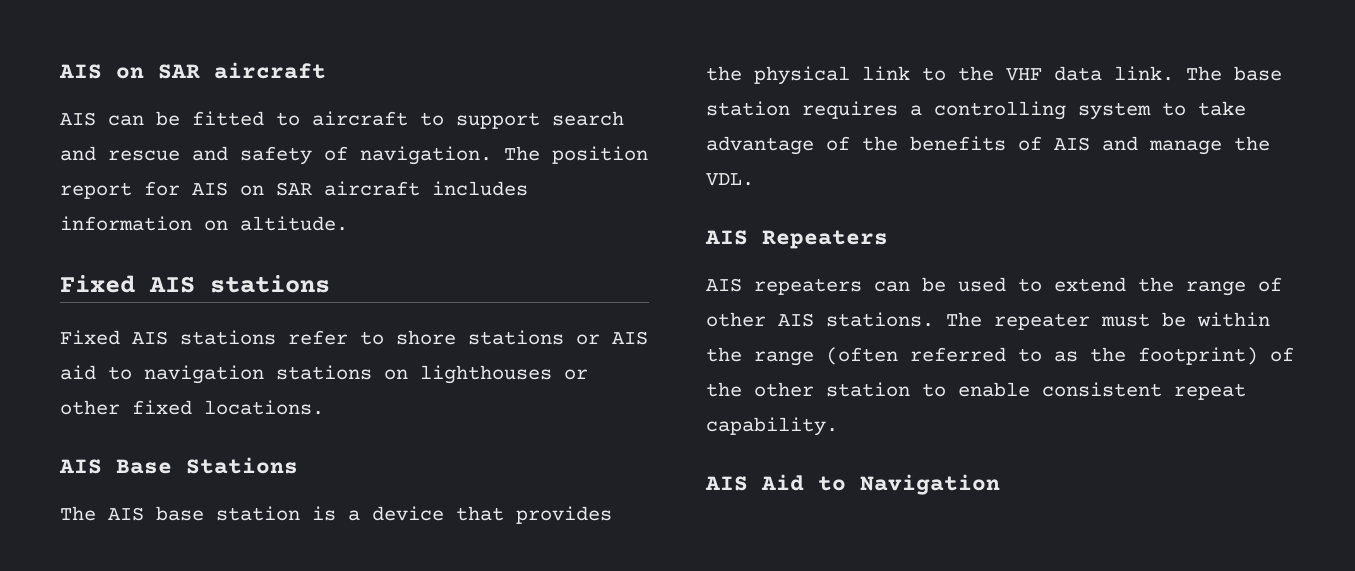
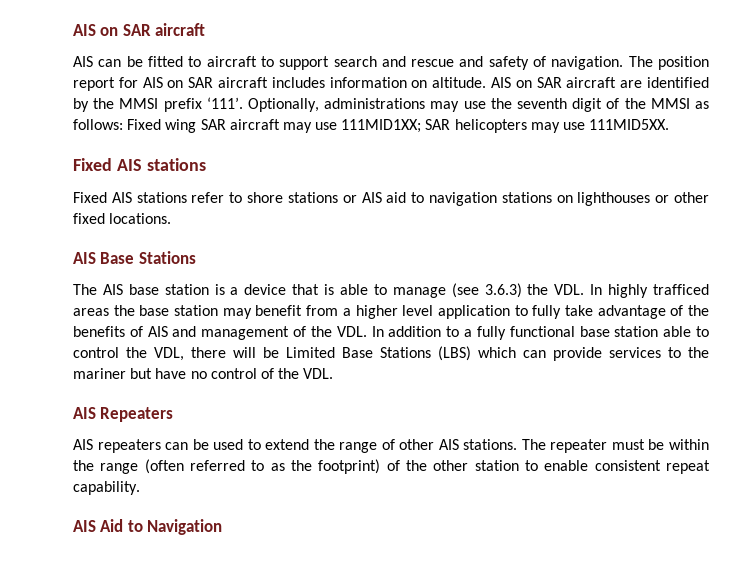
(348, 223) none -> [491,77,709,88] [73,97,709,112] [73,119,670,133] AIS on SAR aircraft are identified by the MMSI prefix ‘111’. Optionally, administrations may use the seventh digit of the MMSI as follows: Fixed wing SAR aircraft may use 111MID1XX; SAR helicopters may use 111MID5XX.
[516,506,612,524] [706,66,1282,85] [706,101,1186,120] provides the physical link to the VHF data link. The base station requires a controlling system to -> [324,283,710,298] [73,305,562,319] is able to manage (see 3.6.3) the VDL. In highly trafficed areas the base station may benefit from a higher level application to fully
[1149,140,1222,155] manage -> [201,326,710,340] [73,346,709,361] [73,368,274,379] management of the VDL. In addition to a fully functional base station able to control the VDL, there will be Limited Base Stations (LBS) which can provide services to the mariner but have no control of

